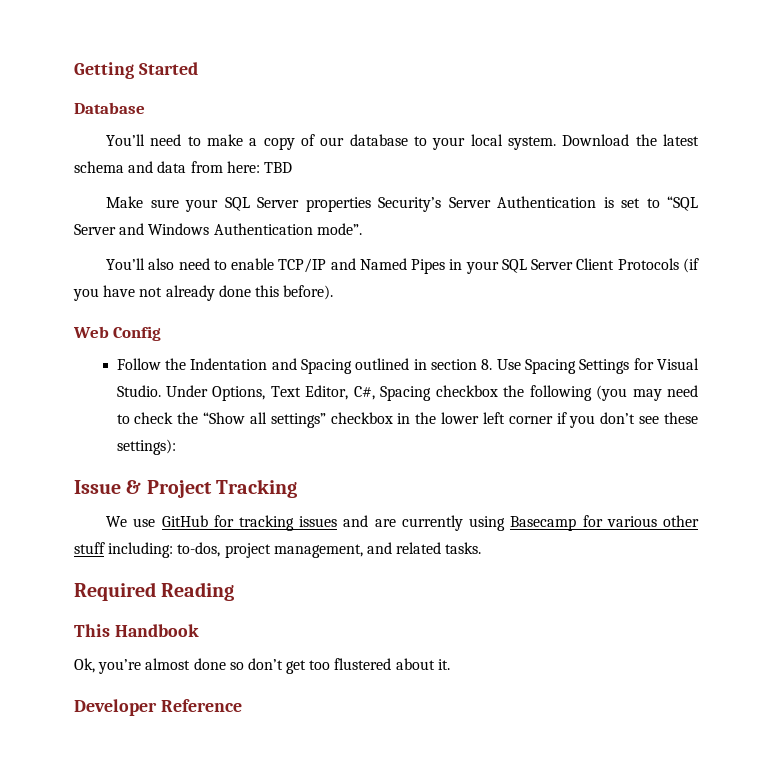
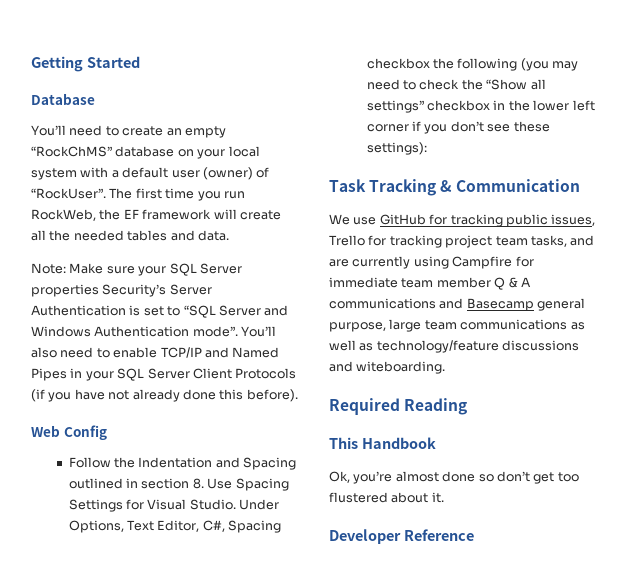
[207,134,699,150] [74,161,292,173] make a copy of our database to your local system. Download the latest schema and data from here: TBD // -> [122,126,226,138] [31,146,260,159] [31,167,270,180] [31,188,245,201] [31,209,281,221] [31,230,229,241] [31,263,66,274] create an empty “RockChMS” database on your local system with a default user (owner) of “RockUser”. The first time you run RockWeb, the EF framework will create all the needed tables and data. // Note:
(362, 229) // -> (238, 331) none
[74,479,297,498] Issue & Project Tracking -> [329,179,580,196] Task Tracking & Communication
[299,515,699,531] [74,542,482,558] issues and are currently using Basecamp for various other stuff including: to-dos, project management, and related tasks. -> [505,214,596,227] [329,235,595,248] [329,256,534,269] [329,277,531,290] [329,298,586,311] [329,319,585,332] [329,340,580,353] [329,361,446,374] public issues, Trello for tracking project team tasks, and are currently using Campfire for immediate team member Q & A communications and Basecamp general purpose, large team communications as well as technology/feature discussions and witeboarding.

